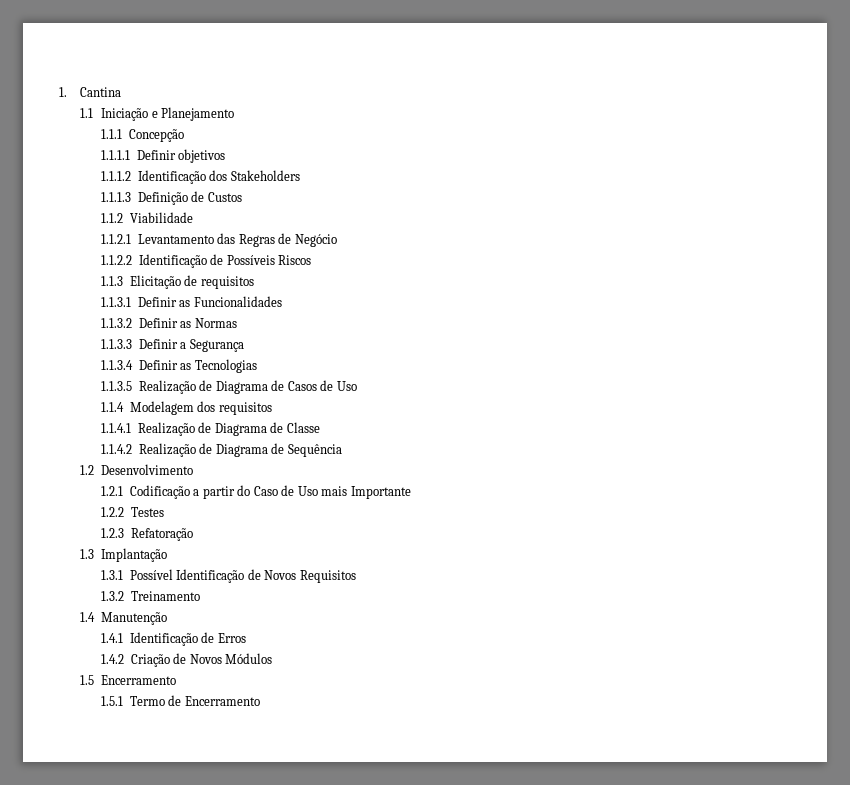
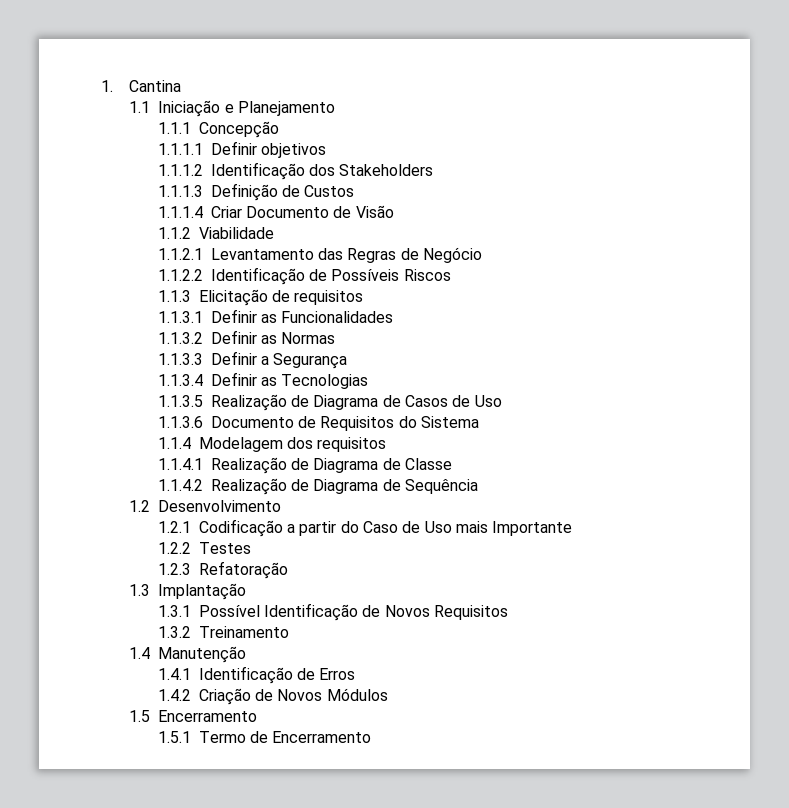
(242, 197) none -> [157,205,394,218] // 1.1.1.4 Criar Documento de Visão
(357, 386) none -> [157,416,479,431] // 1.1.3.6 Documento de Requisitos do Sistema

